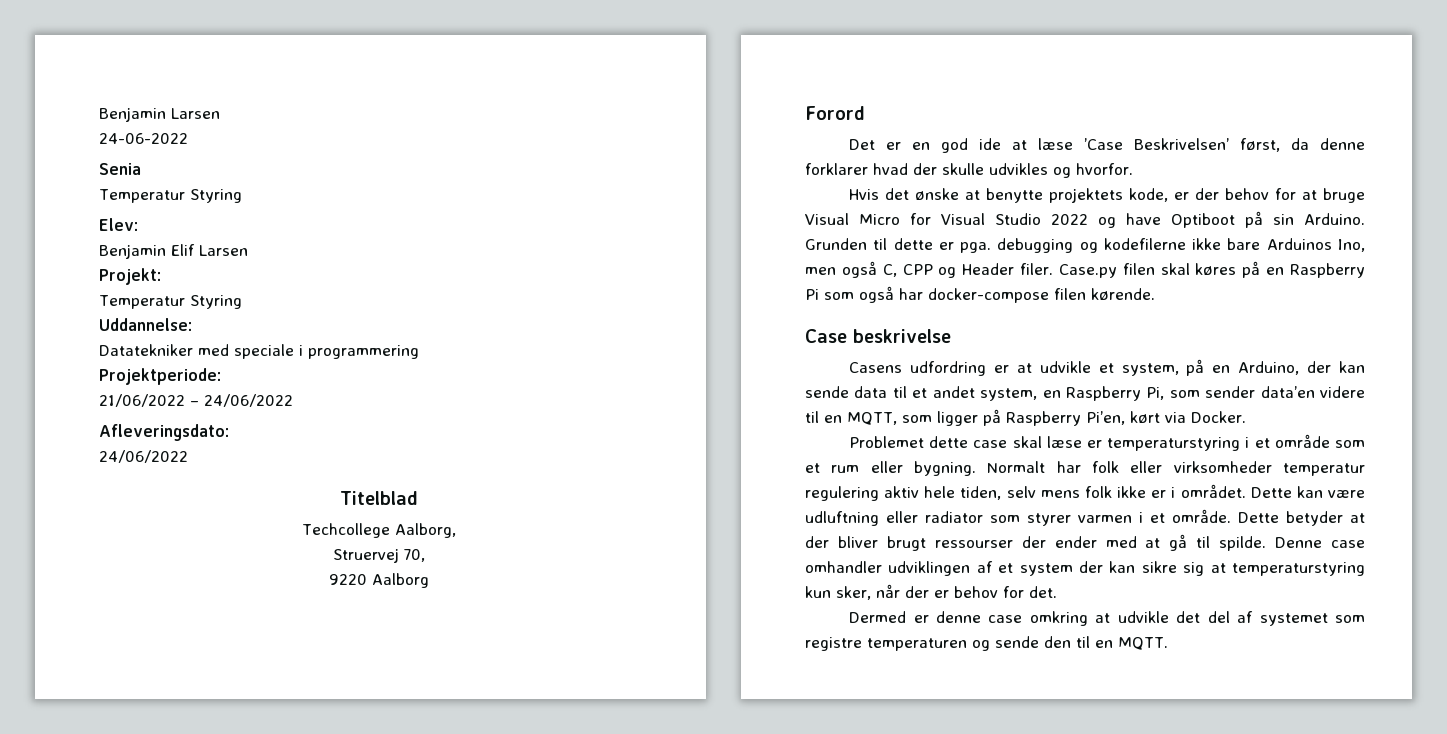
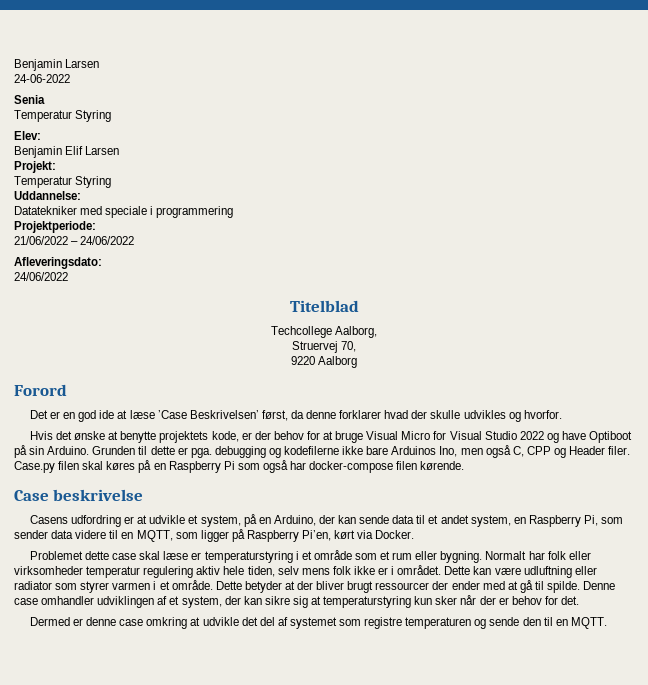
[1260,386,1315,398] data’en -> [51,530,74,539] data
[934,540,1013,548] ressourser -> [375,582,430,590] ressourcer
[1019,563,1073,576] system -> [181,596,222,608] system,
[836,586,871,600] sker, -> [435,596,458,605] sker

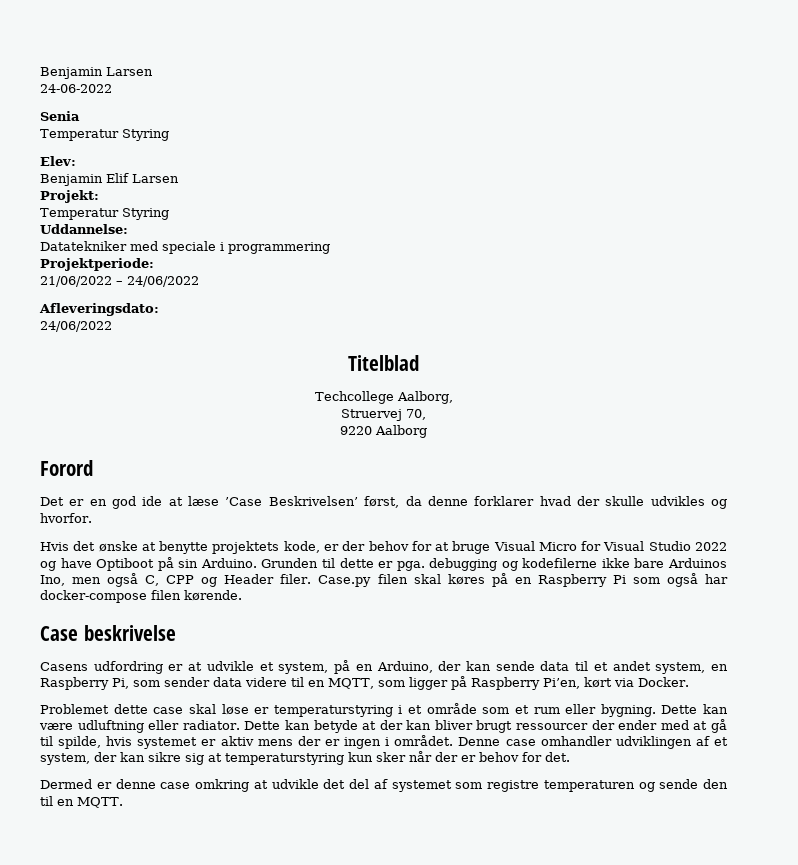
[163,551,189,560] læse -> [221,704,249,715] løse
[485,551,591,560] [14,565,442,578] Normalt har folk eller virksomheder temperatur regulering aktiv hele tiden, selv mens folk ikke er i området. -> (656, 710) none
[14,580,282,593] radiator som styrer varmen i et område. Dette betyder -> [182,720,358,733] radiator. Dette kan betyde
(314, 585) none -> [406,720,432,730] kan
[547,581,581,593] spilde. -> [58,735,454,749] spilde, hvis systemet er aktiv mens der er ingen i området.

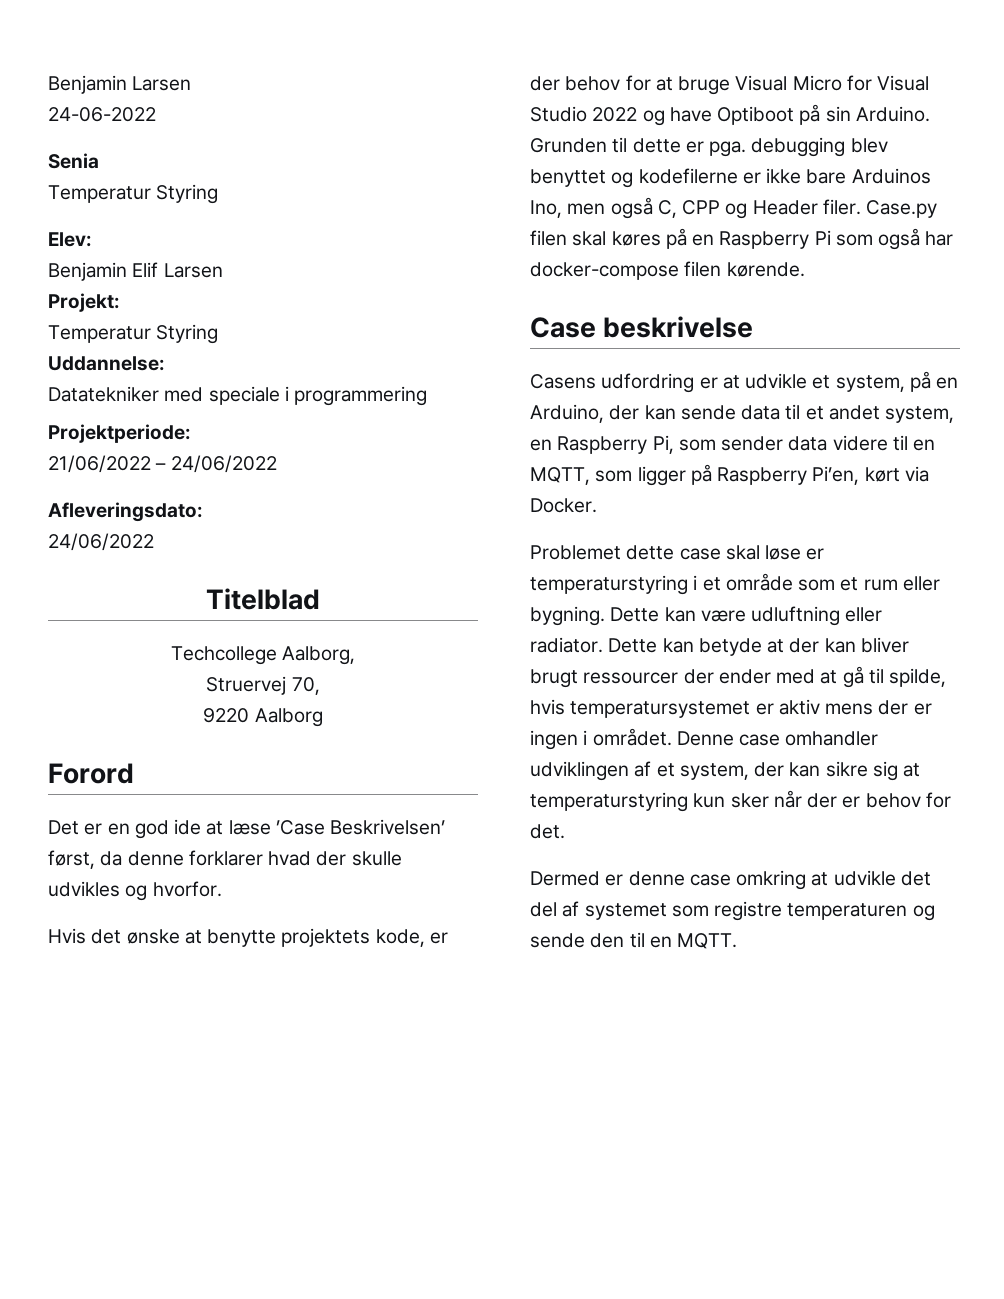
(498, 564) none -> [850,138,888,153] [530,169,606,187] blev benyttet
(598, 563) none -> [742,172,761,184] er
[137,737,198,749] systemet -> [570,701,751,718] temperatursystemet

